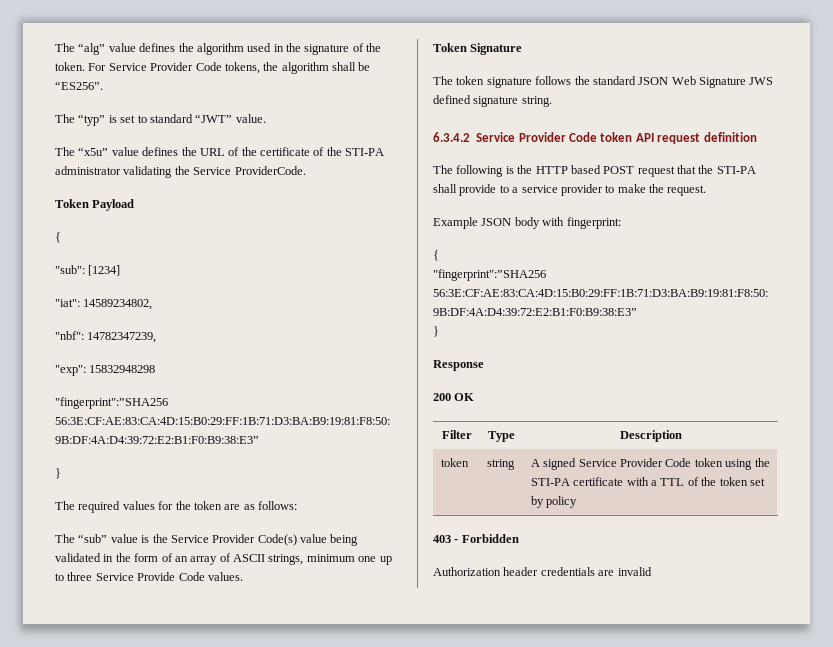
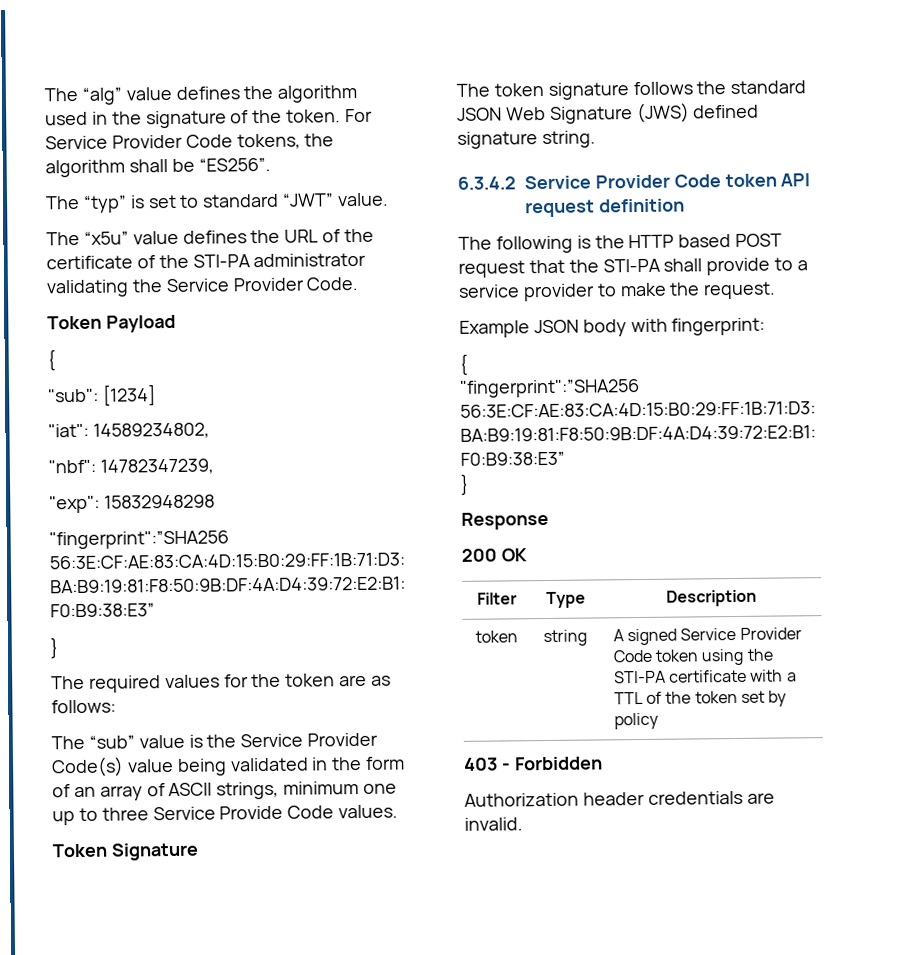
[234,166,306,175] ProviderCode. -> [232,276,359,292] Provider Code.
[749,77,774,85] JWS -> [636,102,690,124] (JWS)
[617,567,652,576] invalid -> [464,817,523,831] invalid.

